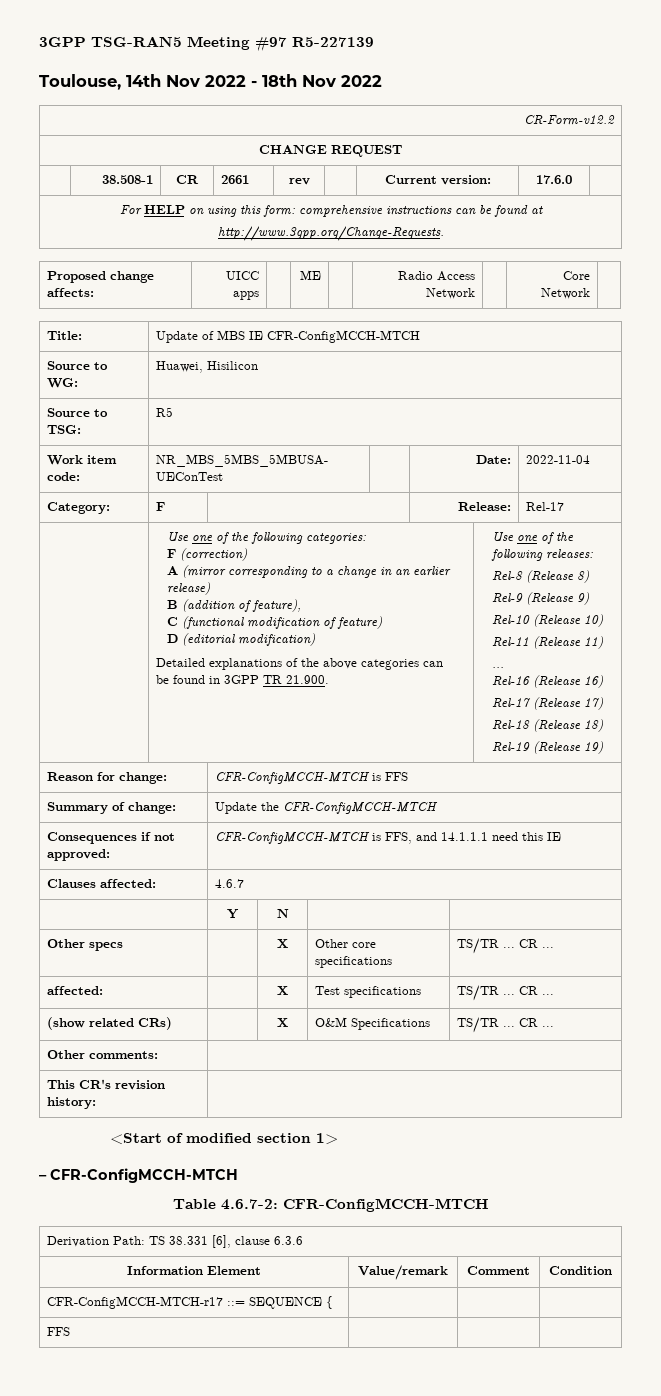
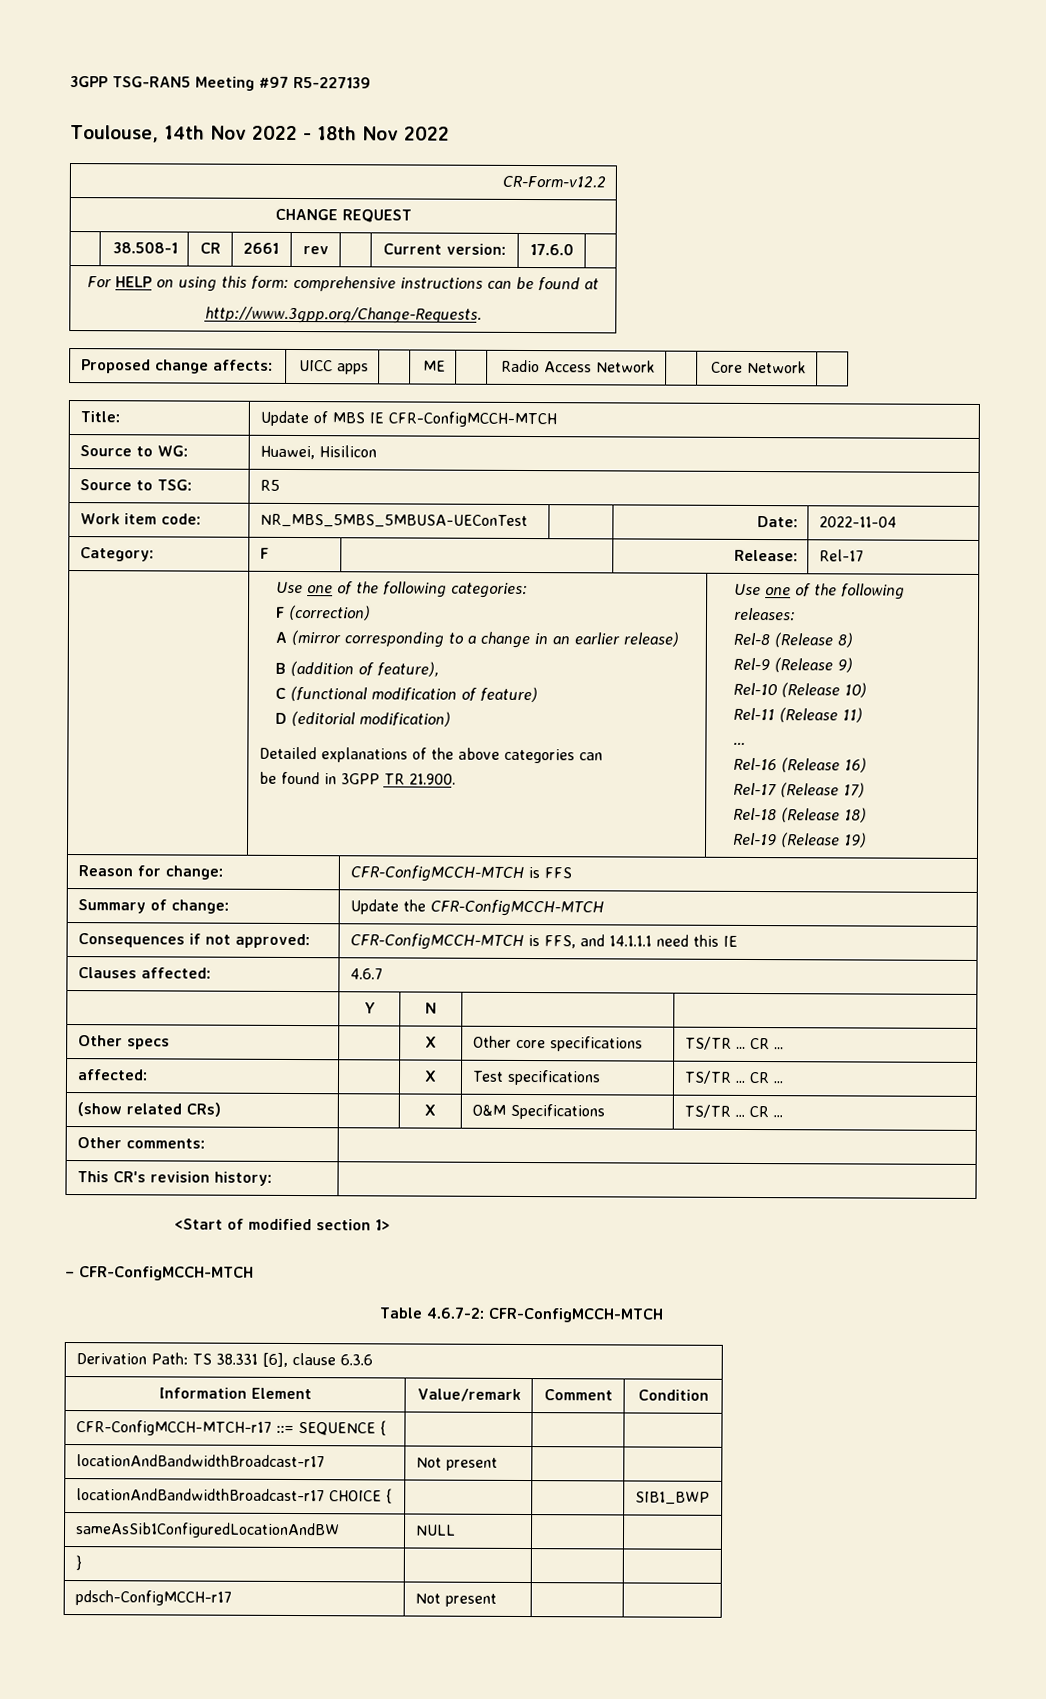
[47,1327,71,1336] FFS | -> [75,1454,325,1468] [415,1457,498,1471] [75,1488,392,1504] [634,1491,710,1505] [74,1522,340,1539] [415,1524,456,1536] [74,1555,82,1571] [74,1590,232,1606] [414,1593,497,1607] locationAndBandwidthBroadcast-r17 | Not present | | // locationAndBandwidthBroadcast-r17 CHOICE { | | | SIB1_BWP // sameAsSib1ConfiguredLocationAndBW | NULL | | // } | | | // pdsch-ConfigMCCH-r17 | Not present

